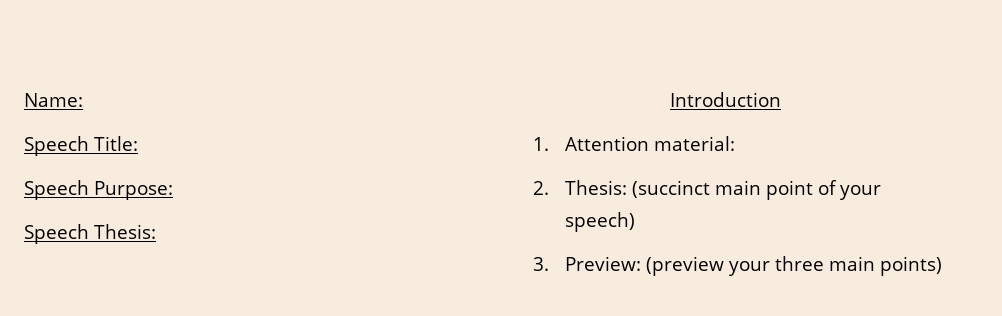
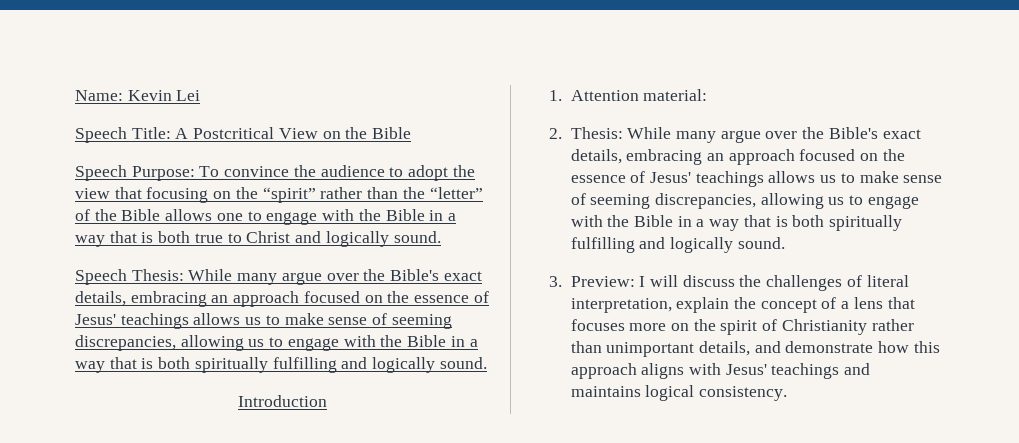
(83, 100) none -> [127,90,201,101] Kevin Lei
[24,180,173,200] [24,224,156,244] // Speech Purpose: // Speech Thesis: -> [175,127,412,139] [75,165,475,181] [75,187,483,203] [75,209,456,225] [75,231,441,247] [75,269,482,285] [75,291,489,307] [75,313,452,329] [75,335,478,351] [75,357,487,373] A Postcritical View on the Bible // Speech Purpose: To convince the audience to adopt the view that focusing on the “spirit” rather than the “letter” of the Bible allows one to engage with the Bible in a way that is both true to Christ and logically sound. // Speech Thesis: While many argue over the Bible's exact details, embracing an approach focused on the essence of Jesus' teachings allows us to make sense of seeming discrepancies, allowing us to engage with the Bible in a way that is both spiritually fulfilling and logically sound.
[631,180,881,200] [564,212,635,232] [533,256,942,276] (succinct main point of your speech) // 3. Preview: (preview your three main points) -> [627,127,921,143] [570,149,905,165] [570,171,943,187] [570,193,919,209] [570,215,903,231] [570,237,785,253] [548,275,909,291] [570,297,915,313] [570,319,914,335] [570,341,940,357] [570,363,871,379] [570,385,787,401] While many argue over the Bible's exact details, embracing an approach focused on the essence of Jesus' teachings allows us to make sense of seeming discrepancies, allowing us to engage with the Bible in a way that is both spiritually fulfilling and logically sound. // 3. Preview: I will discuss the challenges of literal interpretation, explain the concept of a lens that focuses more on the spirit of Christianity rather than unimportant details, and demonstrate how this approach aligns with Jesus' teachings and maintains logical consistency.

